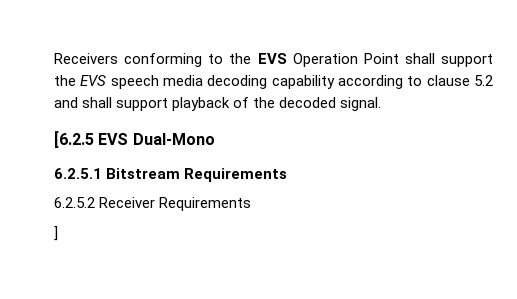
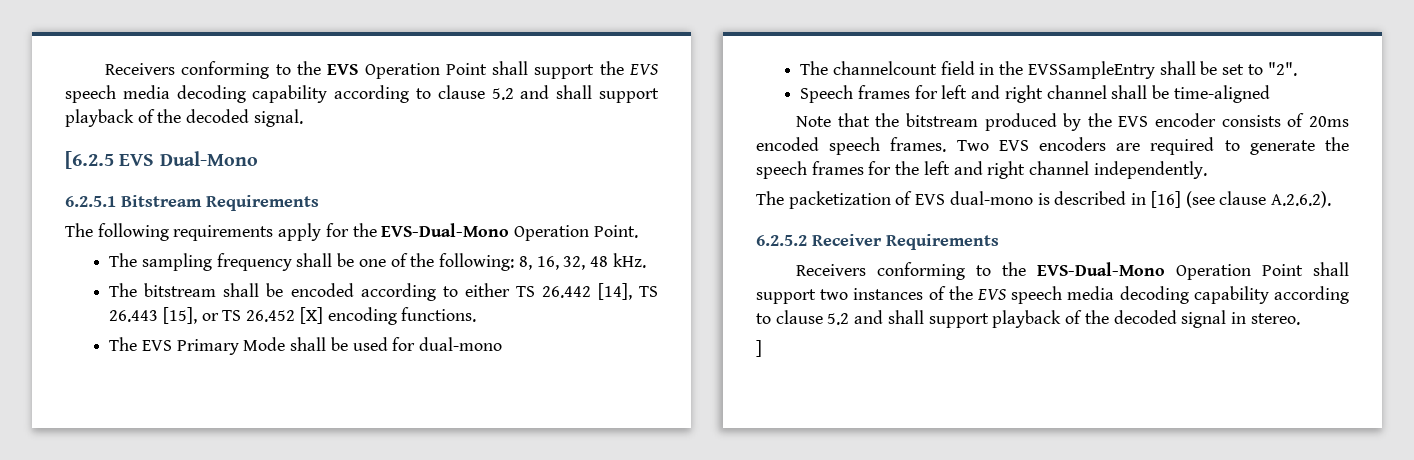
[54,197,252,211] 6.2.5.2 Receiver Requirements -> [65,223,638,241] [109,253,646,271] [109,283,658,301] [109,307,477,325] [109,337,503,355] [800,61,1297,79] [800,85,1270,103] [796,113,1349,131] [756,137,1349,155] [756,161,1207,179] [756,191,1331,209] [756,234,999,250] [796,262,1349,280] [756,286,1349,304] [756,310,1300,328] The following requirements apply for the EVS-Dual-Mono Operation Point. // The sampling frequency shall be one of the following: 8, 16, 32, 48 kHz. // The bitstream shall be encoded according to either TS 26.442 [14], TS 26.443 [15], or TS 26.452 [X] encoding functions. // The EVS Primary Mode shall be used for dual-mono // The channelcount field in the EVSSampleEntry shall be set to "2". // Speech frames for left and right channel shall be time-aligned // Note that the bitstream produced by the EVS encoder consists of 20ms encoded speech frames. Two EVS encoders are required to generate the speech frames for the left and right channel independently. // The packetization of EVS dual-mono is described in [16] (see clause A.2.6.2). // 6.2.5.2 Receiver Requirements // Receivers conforming to the EVS-Dual-Mono Operation Point shall support two instances of the EVS speech media decoding capability according to clause 5.2 and shall support playback of the decoded signal in stereo.

